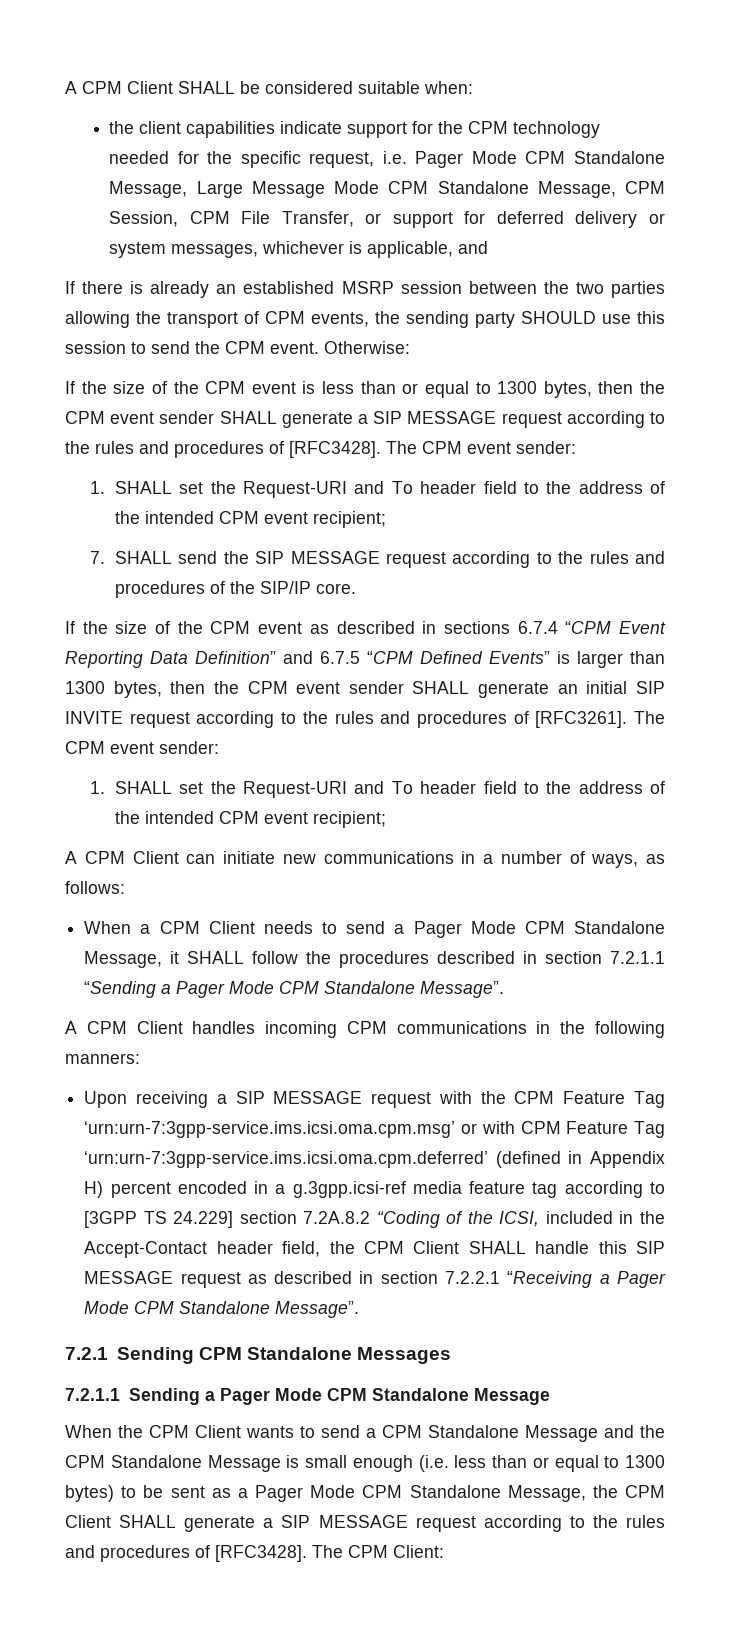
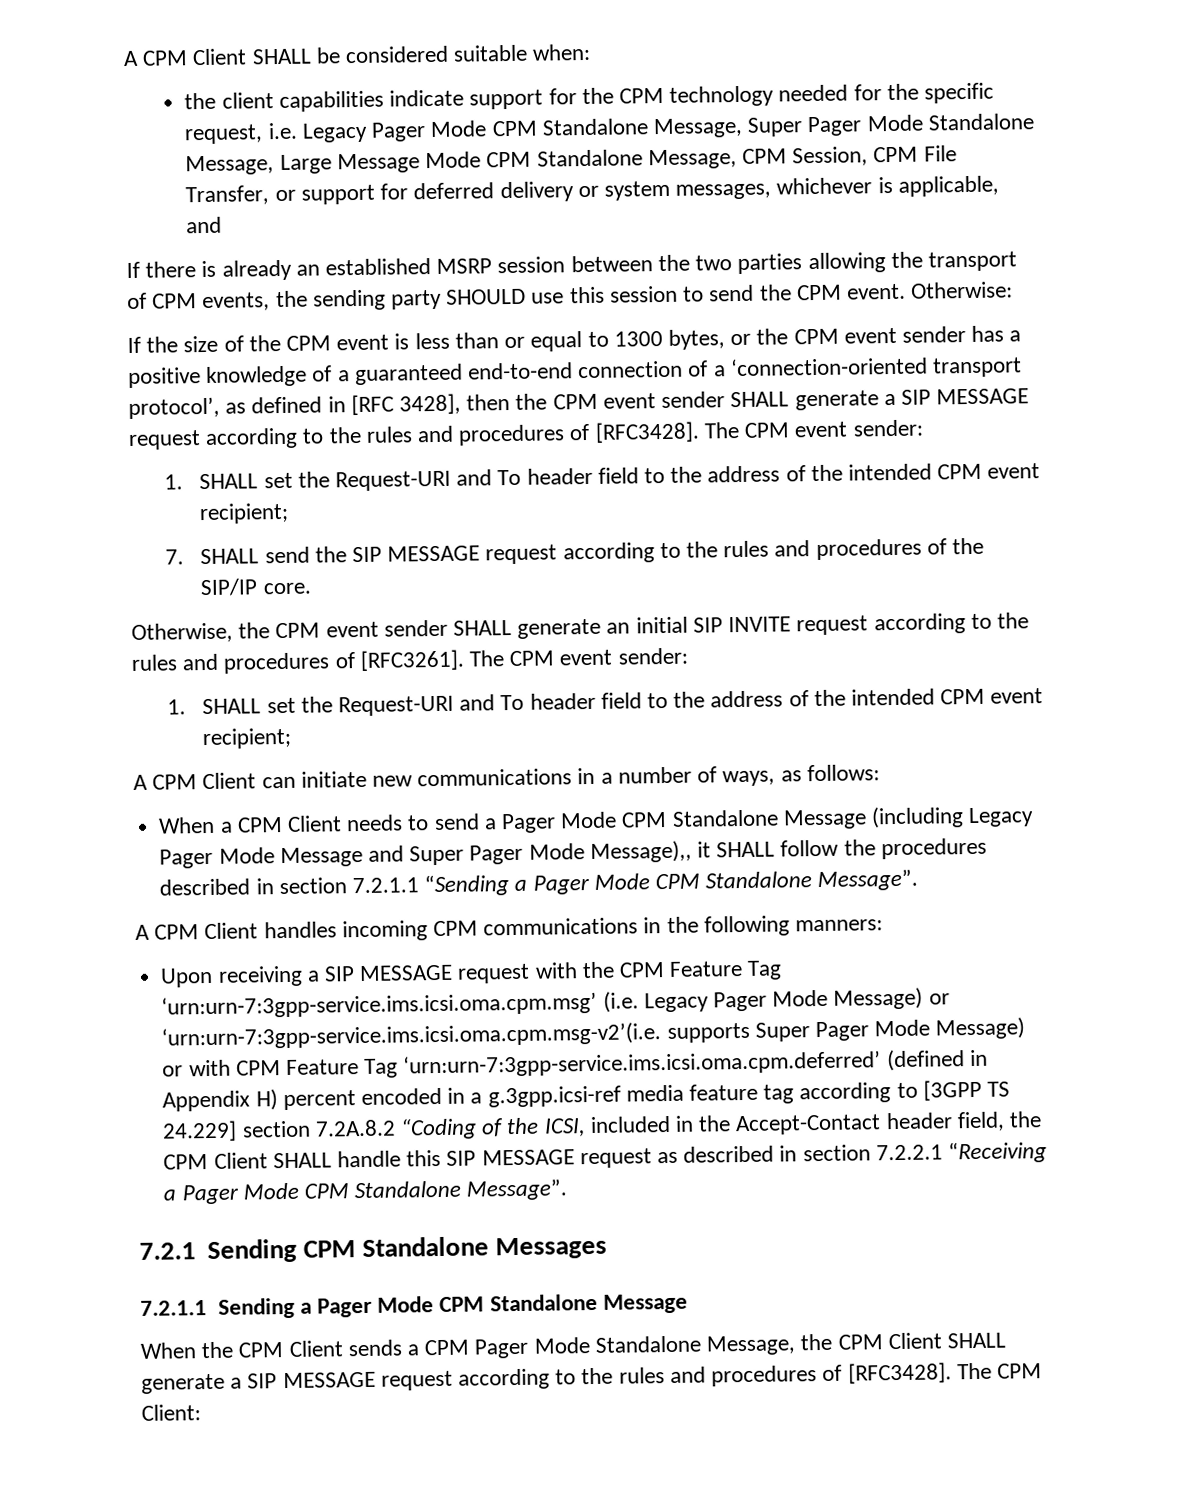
[415,151,665,168] [109,181,188,198] Pager Mode CPM Standalone Message, -> [301,113,1034,143] [185,155,275,176] Legacy Pager Mode CPM Standalone Message, Super Pager Mode Standalone Message,
(592, 389) none -> [730,325,1022,346] [128,356,1023,388] [128,393,462,419] or the CPM event sender has a positive knowledge of a guaranteed end-to-end connection of a ‘connection-oriented transport protocol’, as defined in [RFC 3428],
[65,621,666,634] [65,651,665,668] [65,681,206,698] If the size of the CPM event as described in sections 6.7.4 “CPM Event Reporting Data Definition” and 6.7.5 “CPM Defined Events” is larger than 1300 bytes, then -> [131,622,233,643] Otherwise,
[84,951,163,968] Message, -> [782,806,1035,830] [159,840,692,869] Message (including Legacy Pager Mode Message and Super Pager Mode Message),,
(456, 1129) none -> [602,987,950,1013] [161,1017,1026,1050] (i.e. Legacy Pager Mode Message) or ‘urn:urn-7:3gpp-service.ims.icsi.oma.cpm.msg-v2’(i.e. supports Super Pager Mode Message)
[246,1425,665,1442] [65,1455,665,1472] [65,1485,403,1502] wants to send a CPM Standalone Message and the CPM Standalone Message is small enough (i.e. less than or equal to 1300 bytes) to be sent as a Pager Mode CPM -> [347,1337,590,1359] sends a CPM Pager Mode

